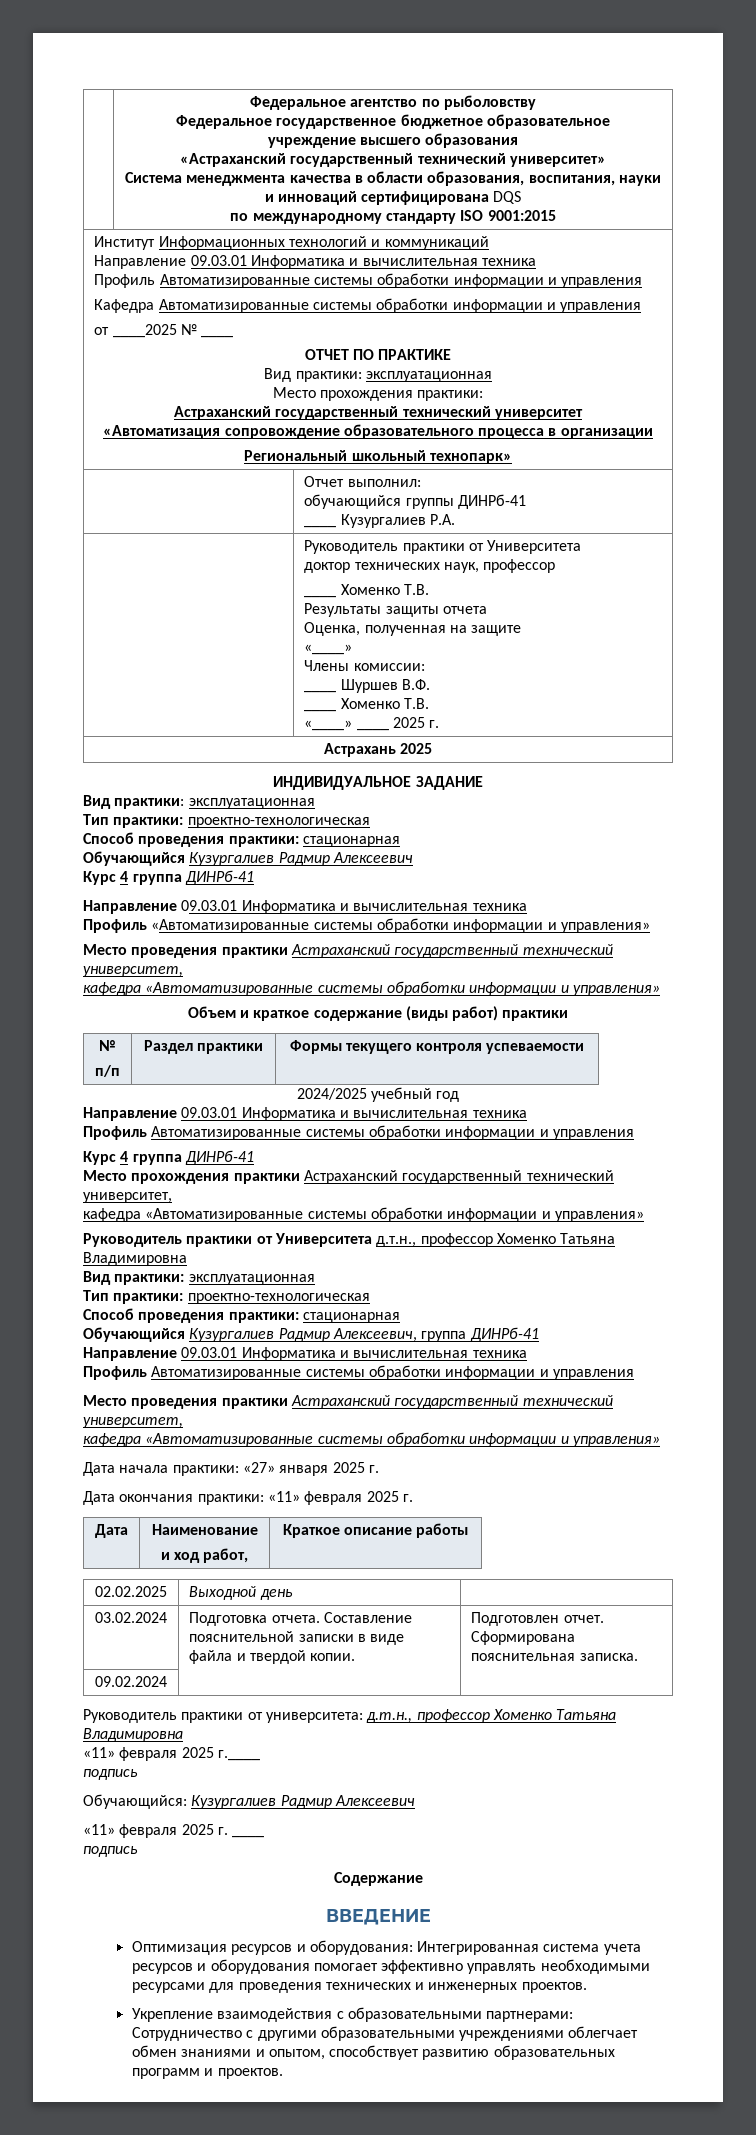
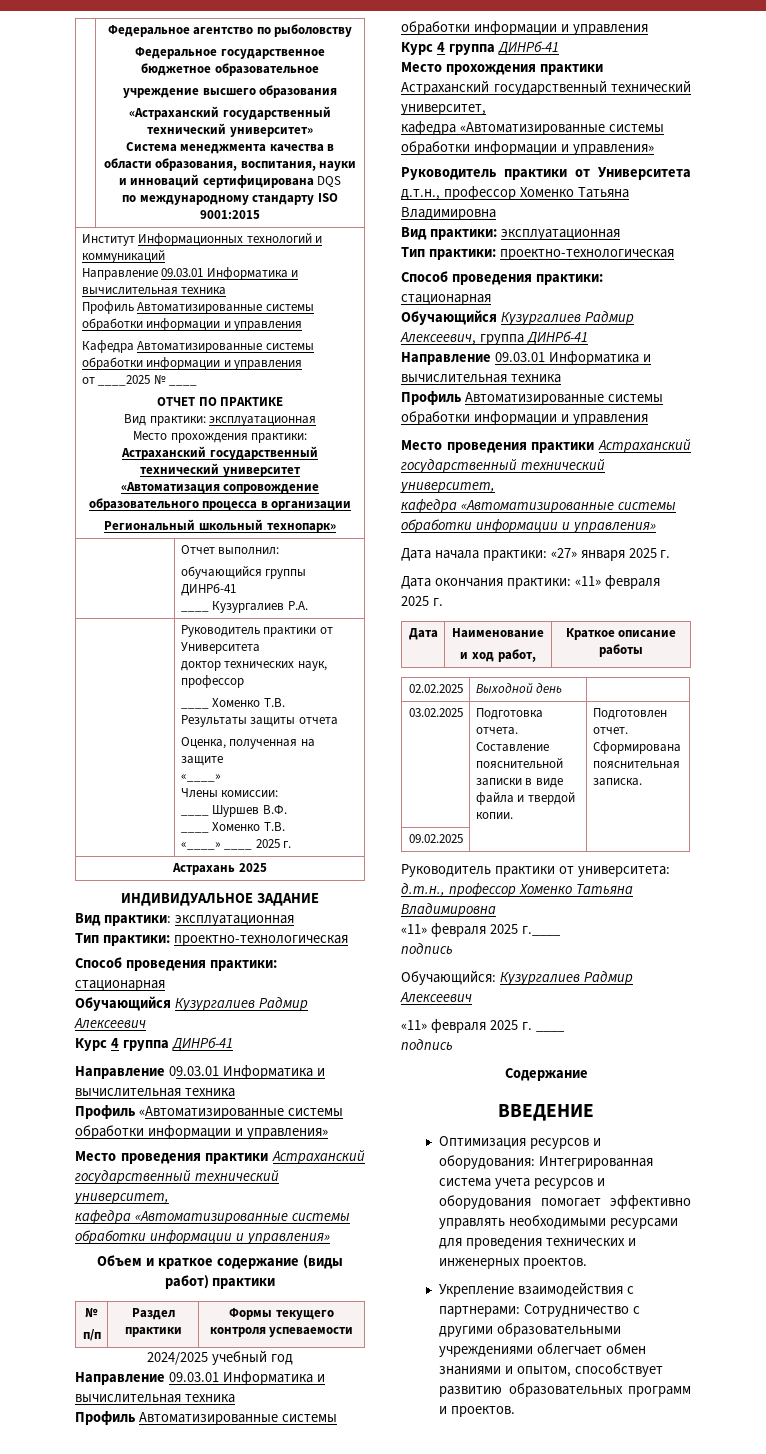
[95,1612,167,1623] 03.02.2024 -> [408,708,463,717] 03.02.2025
[95,1676,167,1687] 09.02.2024 -> [408,834,463,843] 09.02.2025
[347,2007,482,2022] образовательными -> (635, 1290) none

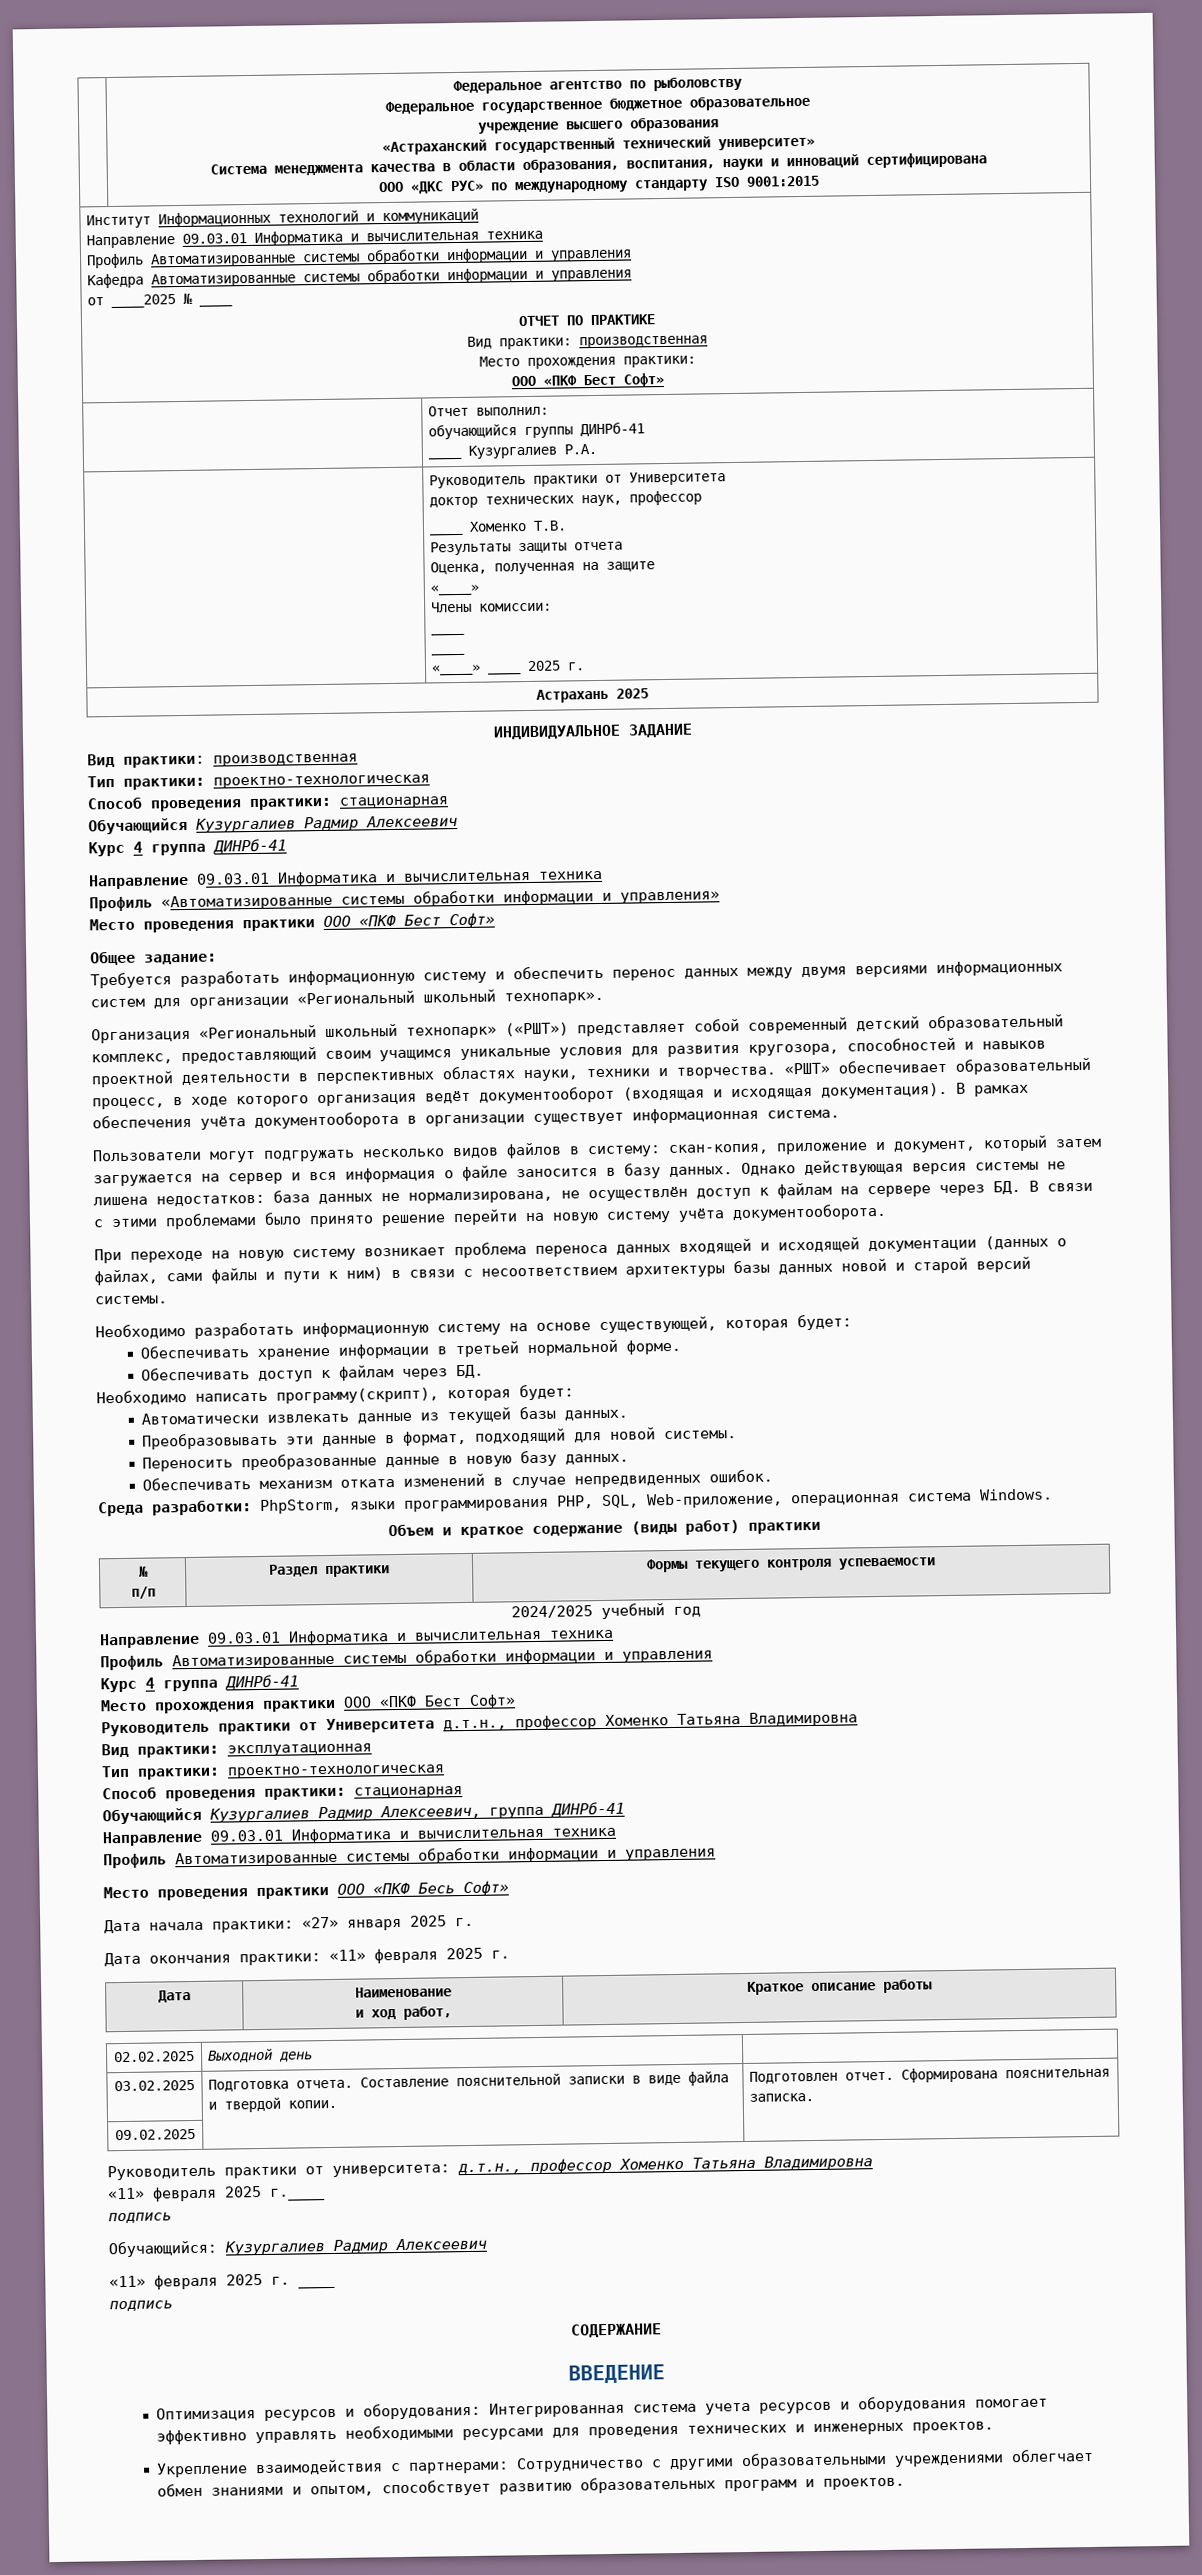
[317,176,342,187] DQS // -> [378,179,484,194] // ООО «ДКС РУС»
[209,416,317,426] эксплуатационная -> [579,335,708,349] производственная
[121,446,318,460] [140,463,301,477] [120,482,320,494] [88,498,352,511] [104,519,336,533] Астраханский государственный технический университет // «Автоматизация сопровождение образовательного процесса в организации // Региональный школьный технопарк» -> [511,372,664,388] ООО «ПКФ Бест Софт»
[212,805,287,817] [180,831,209,833] [212,822,285,831] Шуршев В.Ф. // ____ Хоменко Т.В. -> [431,651,466,656] // ____
[174,915,294,926] эксплуатационная -> [213,753,358,767] производственная
[272,1150,365,1164] [75,1170,279,1184] [74,1193,169,1204] [75,1210,350,1224] [75,1230,330,1244] Астраханский государственный технический университет, // кафедра «Автоматизированные системы обработки информации и управления» -> [323,912,495,930] [90,950,217,966] [90,960,1063,989] [90,989,604,1009] [91,1014,1064,1044] [91,1037,1046,1065] [91,1057,1091,1088] [92,1082,1029,1110] [92,1107,840,1130] [92,1135,1102,1163] [93,1159,1066,1187] [93,1180,1093,1207] [93,1203,887,1230] [94,1235,1067,1264] [94,1256,1031,1286] [95,1295,168,1305] [95,1314,852,1340] [140,1339,682,1360] [141,1364,485,1382] [96,1384,574,1406] [141,1406,629,1425] [142,1427,738,1450] [142,1450,630,1472] [142,1469,774,1491] [98,1488,1053,1517] ООО «ПКФ Бест Софт» // Общее задание: // Требуется разработать информационную систему и обеспечить перенос данных между двумя версиями информационных систем для организации «Региональный школьный технопарк». // Организация «Региональный школьный технопарк» («РШТ») представляет собой современный детский образовательный комплекс, предоставляющий своим учащимся уникальные условия для развития кругозора, способностей и навыков проектной деятельности в перспективных областях науки, техники и творчества. «РШТ» обеспечивает образовательный процесс, в ходе которого организация ведёт документооборот (входящая и исходящая документация). В рамках обеспечения учёта документооборота в организации существует информационная система. // Пользователи могут подгружать несколько видов файлов в систему: скан-копия, приложение и документ, который затем загружается на сервер и вся информация о файле заносится в базу данных. Однако действующая версия системы не лишена недостатков: база данных не нормализирована, не осуществлён доступ к файлам на сервере через БД. В связи с этими проблемами было принято решение перейти на новую систему учёта документооборота. // При переходе на новую систему возникает проблема переноса данных входящей и исходящей документации (данных о файлах, сами файлы и пути к ним) в связи с несоответствием архитектуры базы данных новой и старой версий системы. // Необходимо разработать информационную систему на основе существующей, которая будет: // Обеспечивать хранение информации в третьей нормальной форме. // Обеспечивать доступ к файлам через БД. // Необходимо написать программу(скрипт), которая будет: // Автоматически извлекать данные из текущей базы данных. // Преобразовывать эти данные в формат, подходящий для новой системы. // Переносить преобразованные данные в новую базу данных. // Обеспечивать механизм отката изменений в случае непредвиденных ошибок. // Среда разработки: PhpStorm, языки программирования PHP, SQL, Web-приложение, операционная система Windows.
[401,80,691,95] [401,104,486,115] [401,121,664,135] [401,141,654,155] Астраханский государственный технический университет, // кафедра «Автоматизированные системы обработки информации и управления» -> [343,1694,516,1709] ООО «ПКФ Бест Софт»
[598,439,691,453] [401,459,605,473] [400,482,495,493] [401,499,676,513] [401,519,656,533] Астраханский государственный технический университет, // кафедра «Автоматизированные системы обработки информации и управления» -> [337,1880,509,1898] ООО «ПКФ Бесь Софт»
[504,1068,588,1081] Содержание -> [571,2323,662,2338] СОДЕРЖАНИЕ

